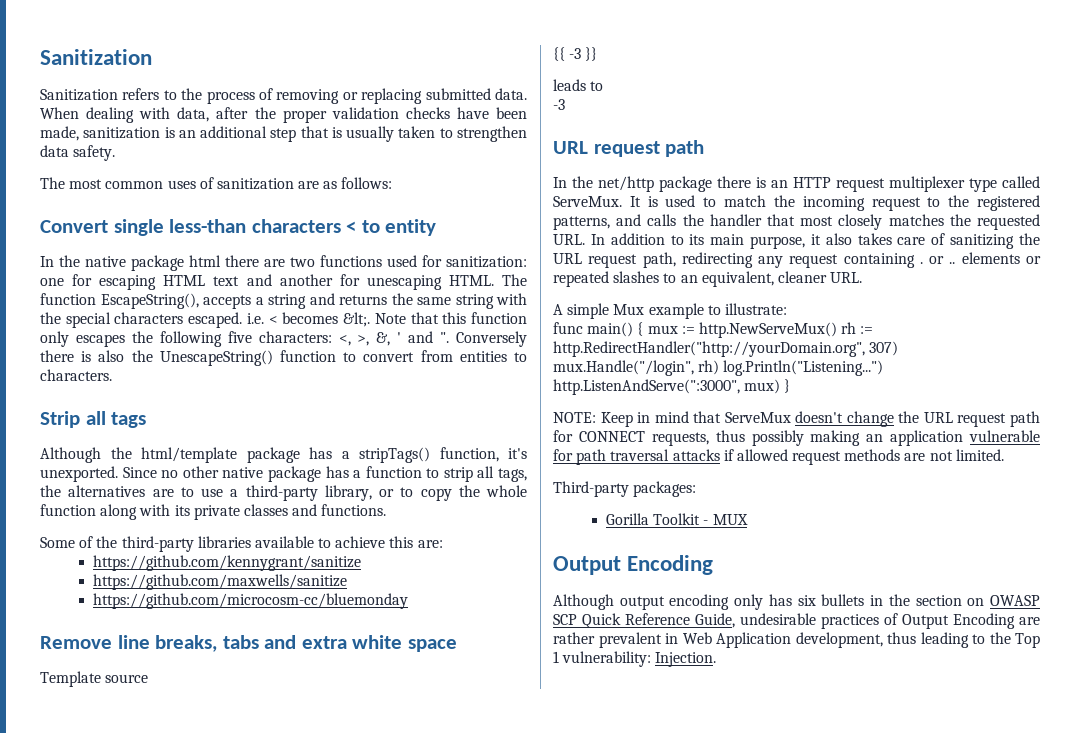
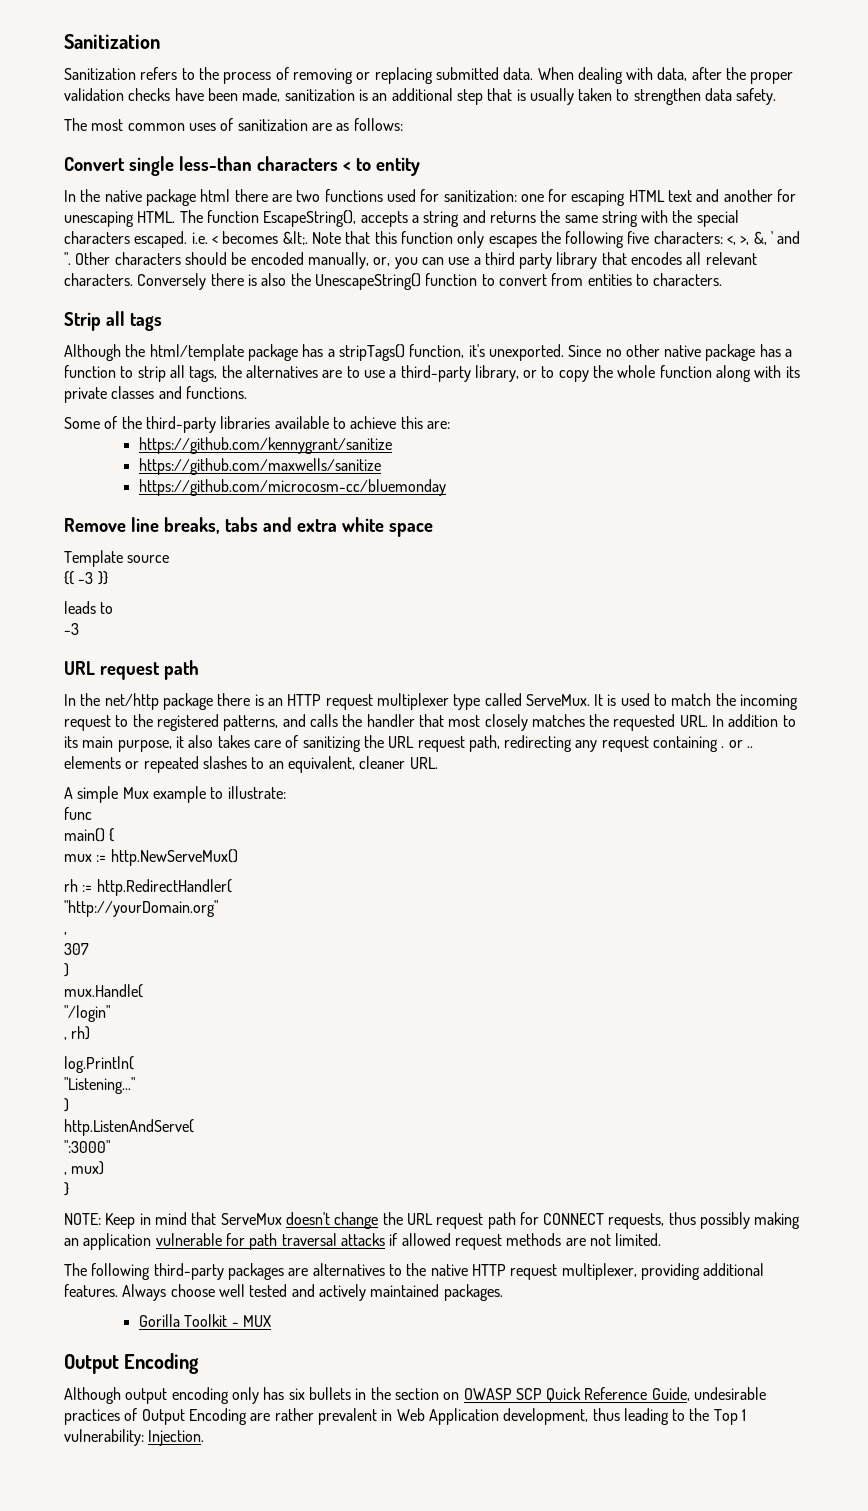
(450, 337) none -> [75,252,757,269] [64,273,133,286] Other characters should be encoded manually, or, you can use a third party library that encodes all relevant characters.
(583, 328) none -> (92, 813) //
(644, 329) none -> (115, 835) //
(837, 330) none -> (238, 857) //
[553,341,899,357] [553,360,884,376] [553,379,740,395] http.RedirectHandler("http://yourDomain.org", 307) mux.Handle("/login", rh) log.Println("Listening...") http.ListenAndServe(":3000", -> [96,879,232,896] [64,900,218,917] [64,932,67,935] [64,943,89,955] [64,963,69,977] [64,984,143,998] [64,1005,110,1022] [64,1026,91,1040] [64,1056,134,1073] [64,1077,135,1094] [64,1098,69,1112] [64,1119,194,1136] [64,1140,110,1153] [64,1172,67,1175] http.RedirectHandler( // "http://yourDomain.org" // , // 307 // ) // mux.Handle( // "/login" // , rh) // log.Println( // "Listening..." // ) // http.ListenAndServe( // ":3000" // ,
(781, 386) none -> (105, 1168) //
[553,481,697,497] Third-party packages: -> [64,1263,765,1280] [64,1284,503,1301] The following third-party packages are alternatives to the native HTTP request multiplexer, providing additional features. Always choose well tested and actively maintained packages.

